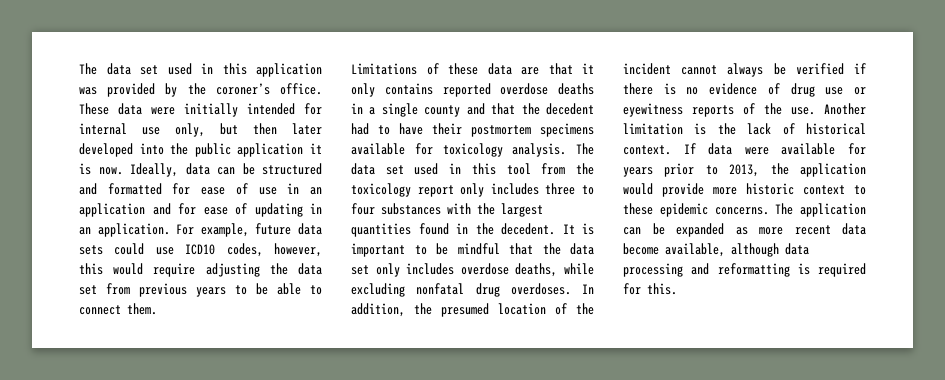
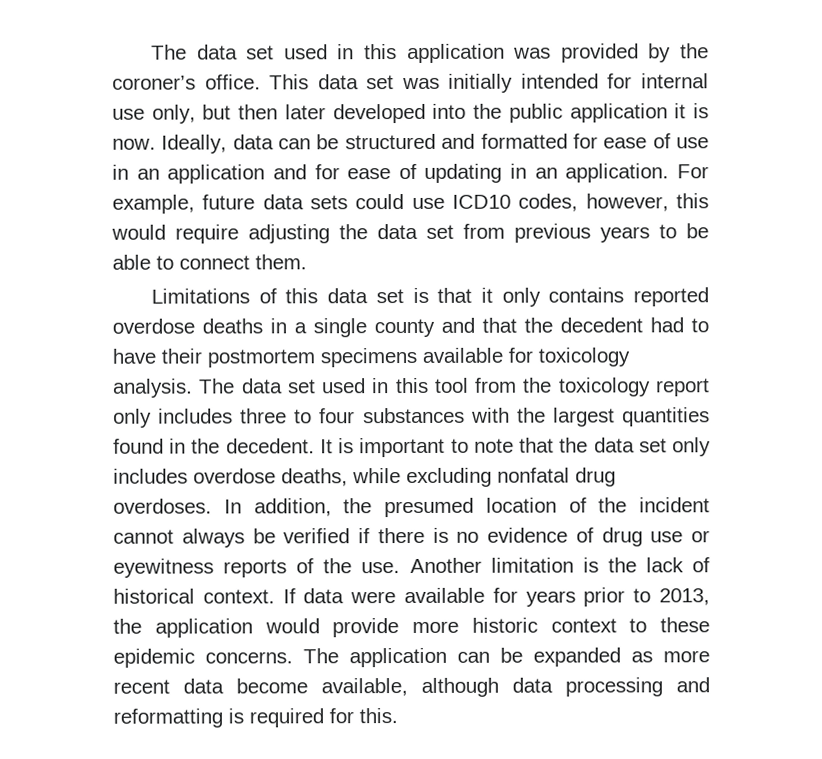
[79,103,175,115] These data were -> [269,74,440,90] This data set was
[448,63,539,75] these data are -> [285,287,429,304] this data set is
[436,243,500,255] be mindful -> [473,438,514,453] note

